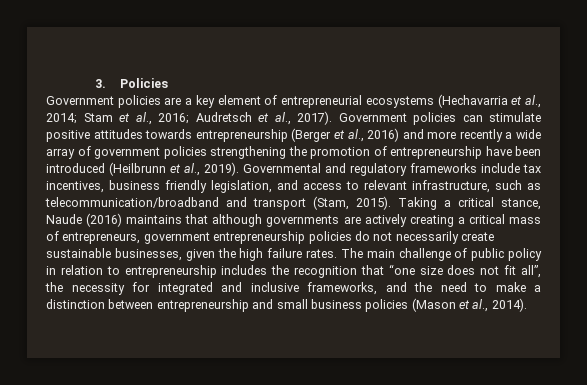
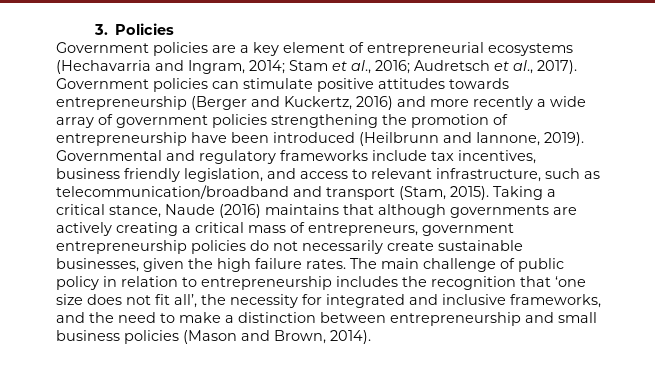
[511,95,541,108] et al., -> [155,60,245,74] and Ingram,
[333,129,364,142] et al., -> [251,96,352,110] and Kuckertz,
[170,163,200,176] et al., -> [443,132,540,146] and Iannone,
[388,264,415,275] “one -> [555,276,586,287] ‘one
[521,265,542,278] all”, -> [174,294,197,308] all’,
[459,299,489,312] et al., -> [241,330,326,344] and Brown,

